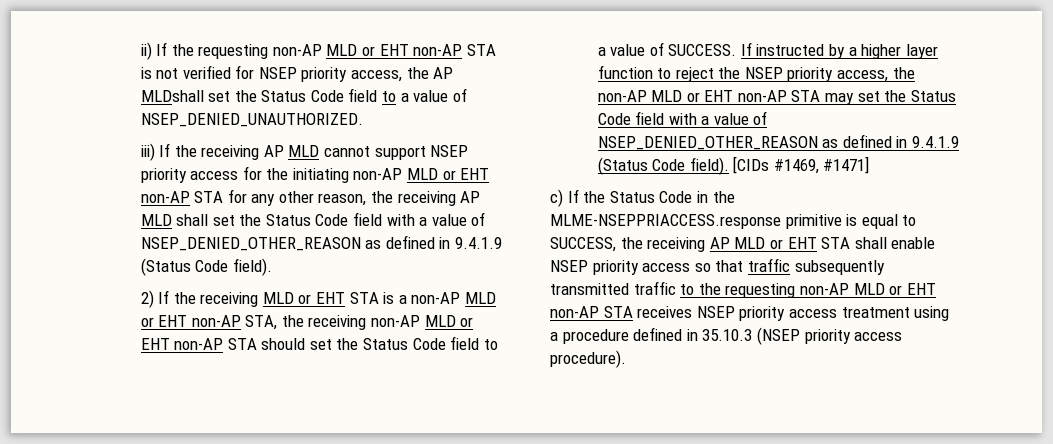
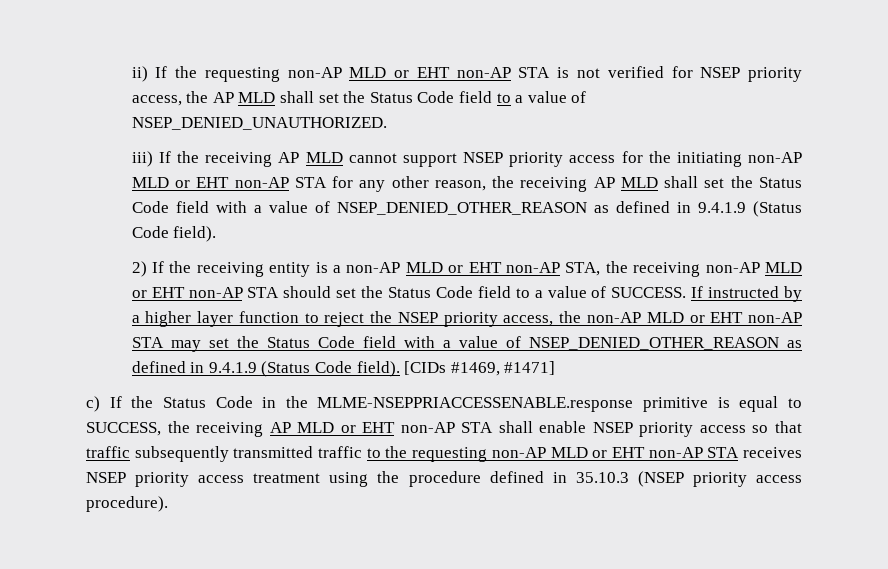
[140,90,204,102] MLDshall -> [238,91,315,103] MLD shall
[262,292,379,304] MLD or EHT STA -> [269,262,311,277] entity
[550,214,781,229] MLME-NSEPPRIACCESS.response -> [317,397,634,412] MLME-NSEPPRIACCESSENABLE.response
(817, 243) none -> [400,422,455,433] non-AP
[550,332,558,341] a -> [377,471,400,483] the

